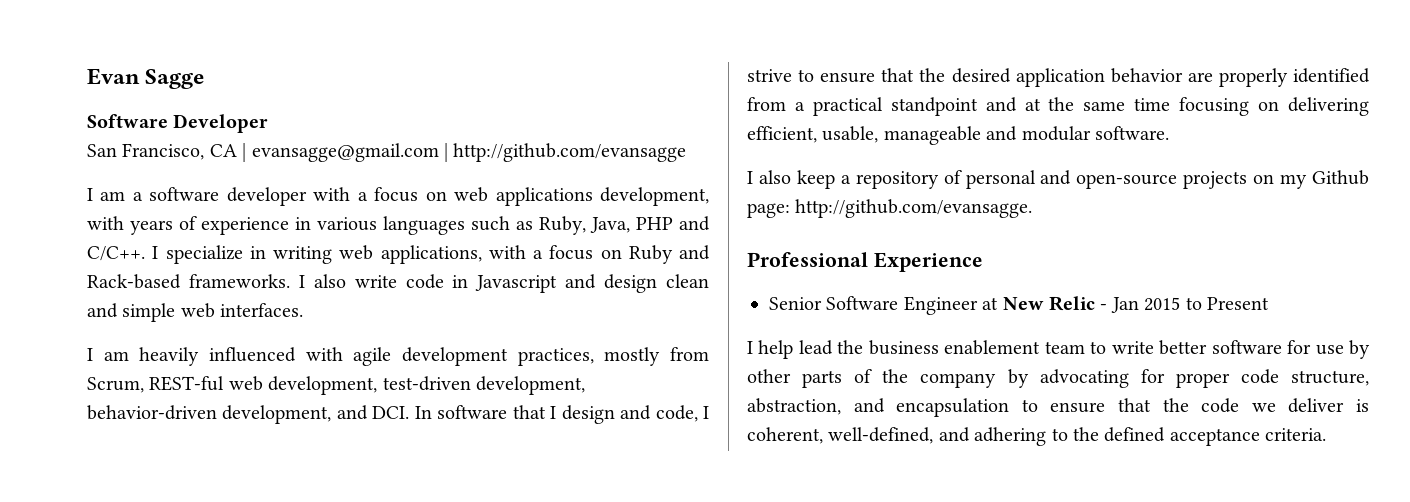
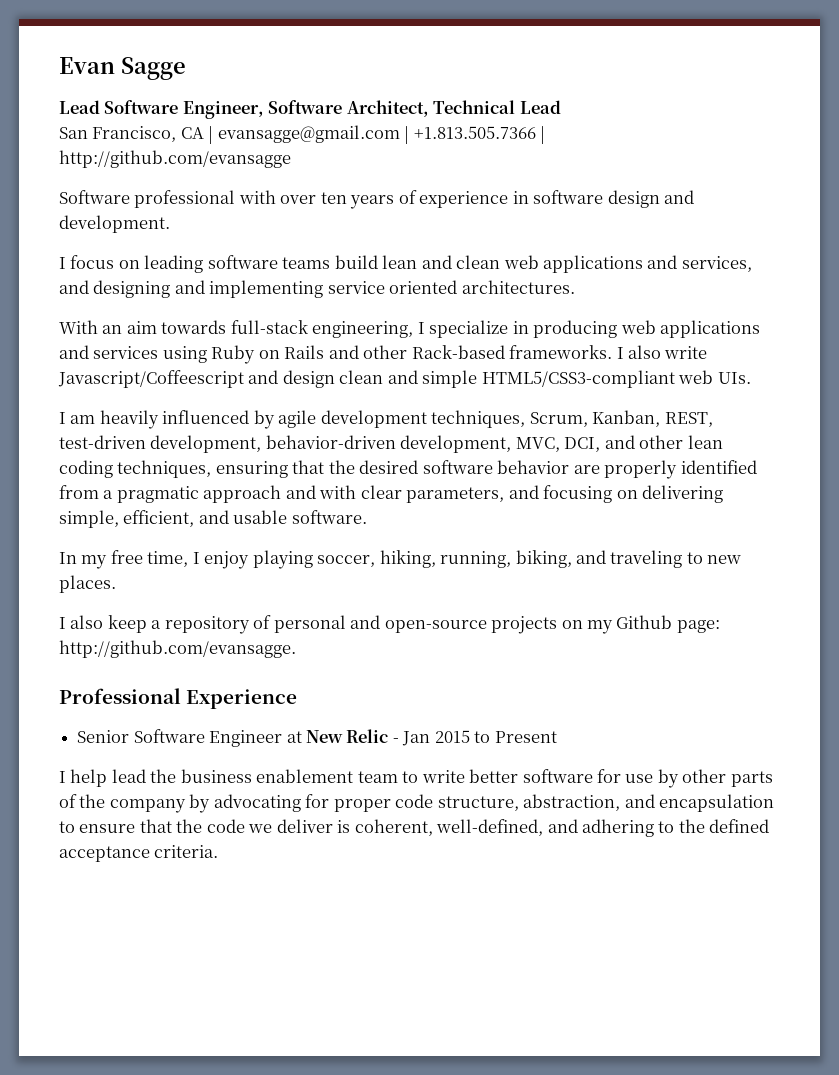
[87,114,269,133] Software Developer -> [59,100,561,119] Lead Software Engineer, Software Architect, Technical Lead
(448, 152) none -> [413,126,546,144] +1.813.505.7366 |
[87,187,709,206] [87,216,710,235] [87,245,710,264] I am a software developer with a focus on web applications development, with years of experience in various languages such as Ruby, Java, PHP and C/C++. I specialize in writing web applications, with a focus on Ruby and -> [59,190,695,209] [59,215,170,233] [59,255,752,273] [59,280,575,298] [59,320,761,338] [59,345,408,364] Software professional with over ten years of experience in software design and development. // I focus on leading software teams build lean and clean web applications and services, and designing and implementing service oriented architectures. // With an aim towards full-stack engineering, I specialize in producing web applications and services using Ruby on Rails and other
[405,274,558,293] code in Javascript -> [58,370,244,388] Javascript/Coffeescript
[180,303,304,318] web interfaces. -> [481,370,751,388] HTML5/CSS3-compliant web UIs.
[305,347,343,361] with -> [253,410,275,429] by
[517,347,709,366] [87,376,585,395] [87,405,709,424] [747,69,876,83] practices, mostly from Scrum, REST-ful web development, test-driven development, behavior-driven development, and DCI. In software that I design and code, I strive to ensure -> [431,410,713,428] [59,435,723,453] [59,460,288,478] techniques, Scrum, Kanban, REST, test-driven development, behavior-driven development, MVC, DCI, and other lean coding techniques, ensuring
[1015,68,1105,87] application -> [422,460,493,474] software
[812,97,1369,116] [747,126,1169,145] practical standpoint and at the same time focusing on delivering efficient, usable, manageable and modular software. -> [116,485,724,503] [59,510,367,528] [59,550,742,569] [59,575,116,593] pragmatic approach and with clear parameters, and focusing on delivering simple, efficient, and usable software. // In my free time, I enjoy playing soccer, hiking, running, biking, and traveling to new places.

